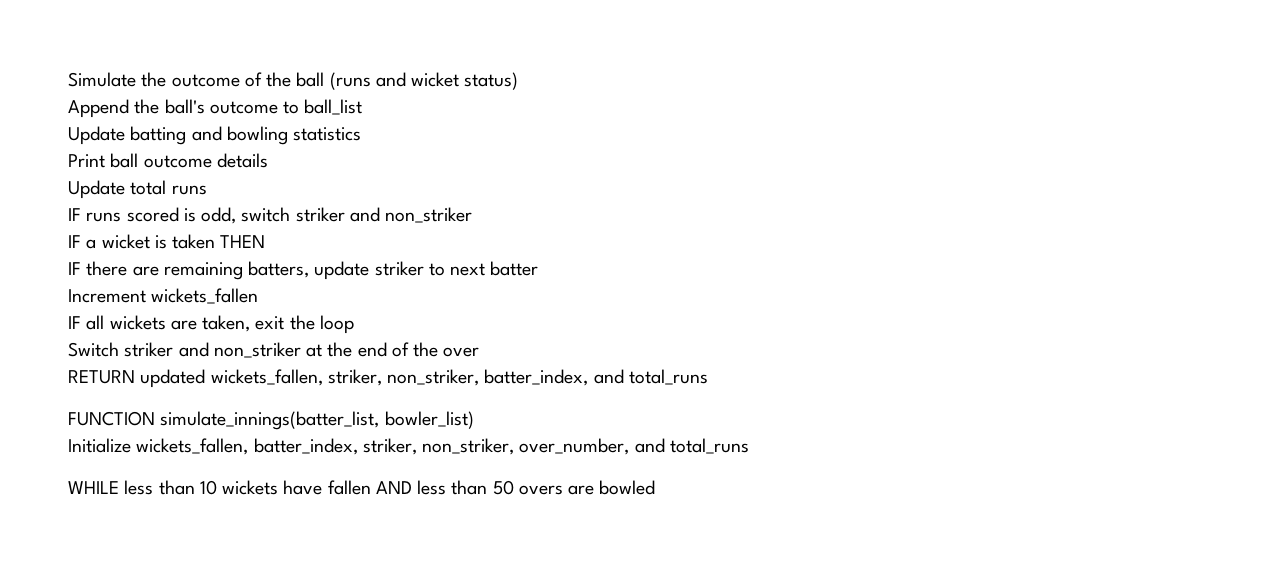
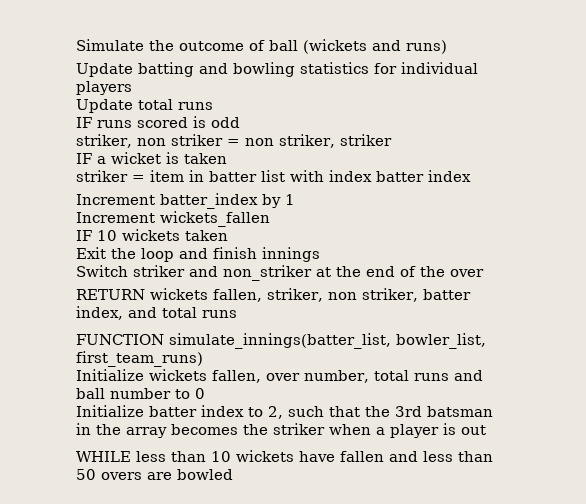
[266,72,519,90] [68,99,363,118] the ball (runs and wicket status) // Append the ball's outcome to ball_list -> [269,39,447,54] ball (wickets and runs)
[68,153,268,168] // Print ball outcome details -> [374,62,478,74] [76,81,132,95] for individual players
[201,207,473,224] odd, switch striker and non_striker -> [211,117,240,128] [76,134,392,148] odd // striker, non striker = non striker, striker
[220,235,266,248] [68,261,539,280] [68,288,259,304] [68,315,285,332] THEN // IF there are remaining batters, update striker to next batter // Increment wickets_fallen // IF all wickets are taken, exit -> [76,170,471,182] [76,193,295,209] [76,211,270,227] [76,229,228,241] [76,247,106,259] // striker = item in batter list with index batter index // Increment batter_index by 1 // Increment wickets_fallen // IF 10 wickets taken // Exit
(354, 324) none -> [179,247,320,262] and finish innings
[140,369,708,388] updated wickets_fallen, striker, non_striker, batter_index, and total_runs -> [150,288,471,302] [76,306,237,320] wickets fallen, striker, non striker, batter index, and total runs
[384,411,474,429] [68,438,749,455] bowler_list) // Initialize wickets_fallen, batter_index, striker, non_striker, over_number, and total_runs -> [396,333,486,349] [76,351,203,367] [76,369,483,383] [76,388,205,399] [76,405,493,419] [76,423,486,438] bowler_list, first_team_runs) // Initialize wickets fallen, over number, total runs and ball number to 0 // Initialize batter index to 2, such that the 3rd batsman in the array becomes the striker when a player is out
[375,481,412,494] AND -> [389,451,418,462] and

